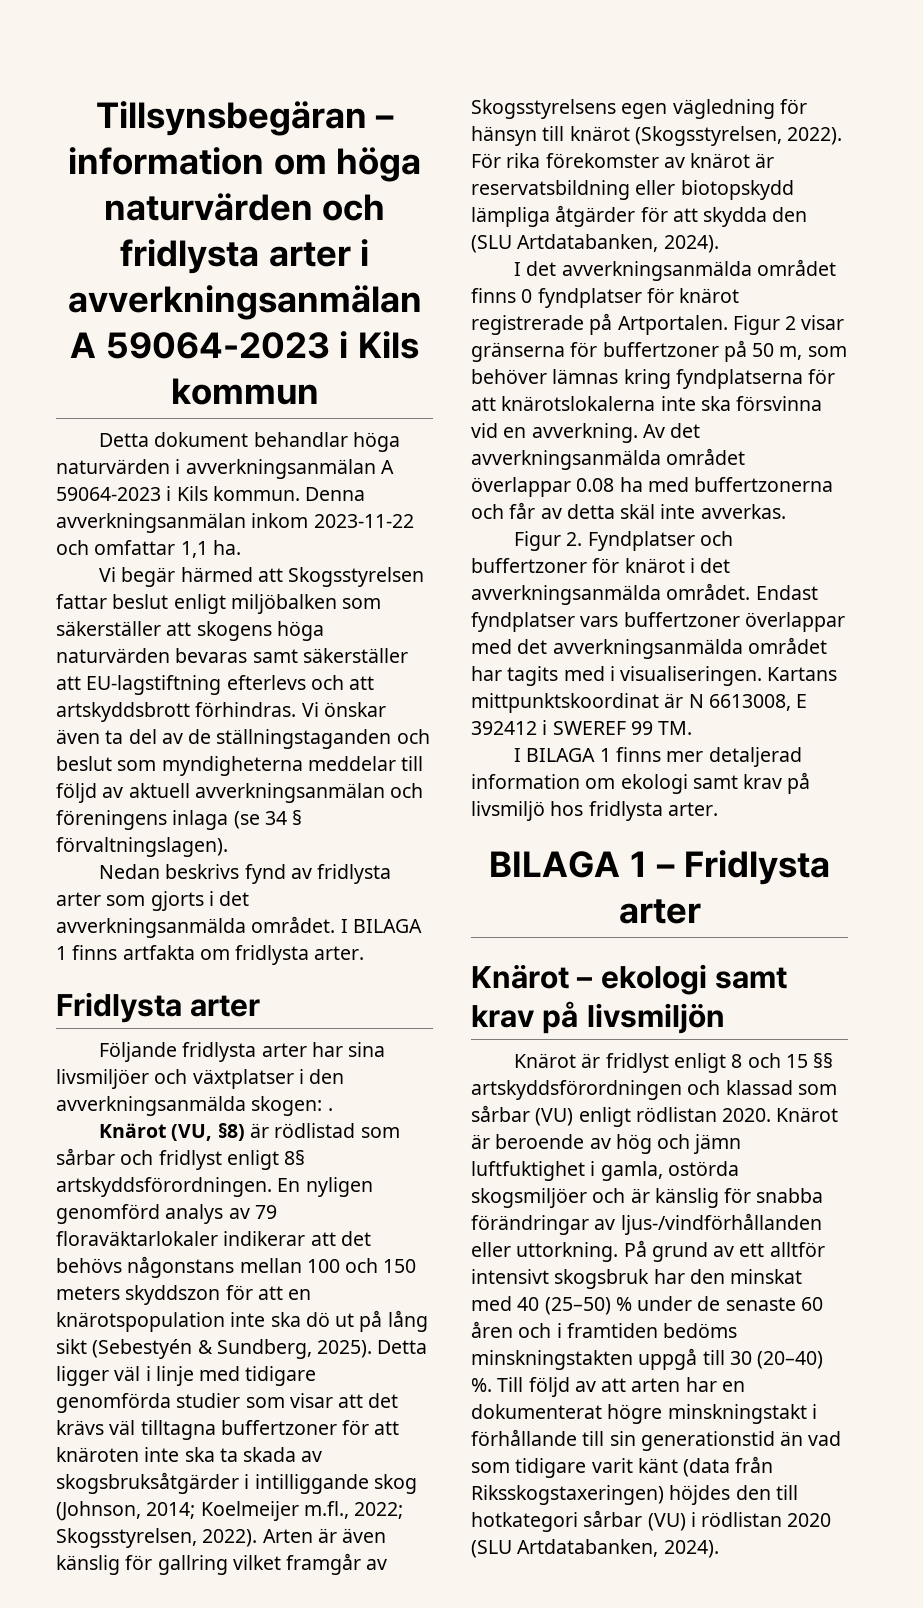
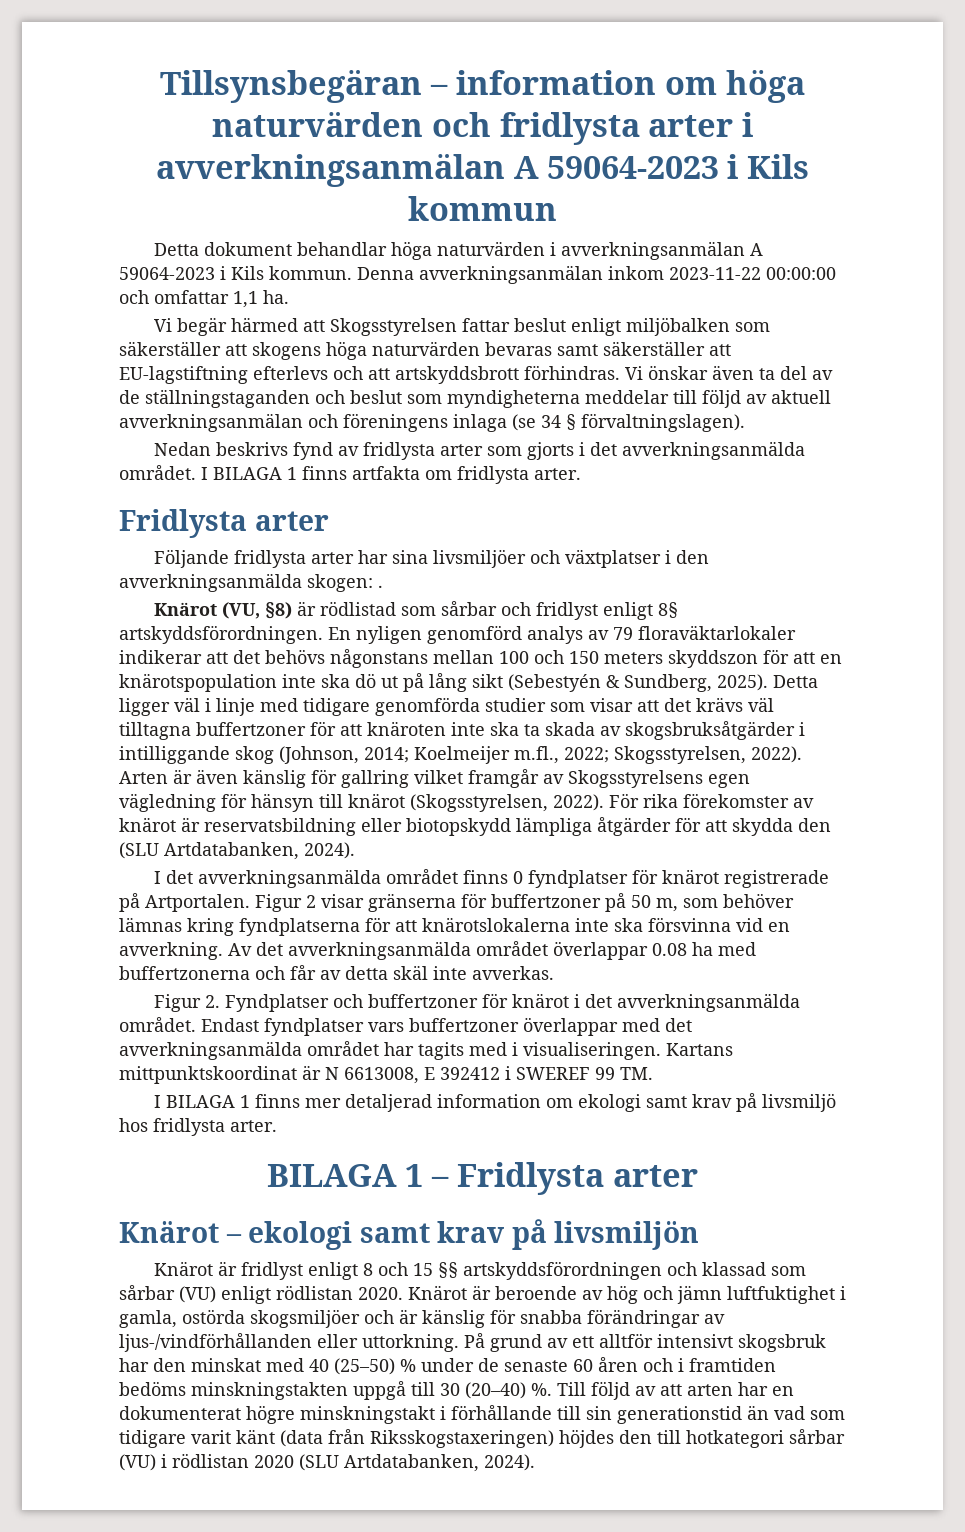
(414, 521) none -> [766,267,836,280] 00:00:00

